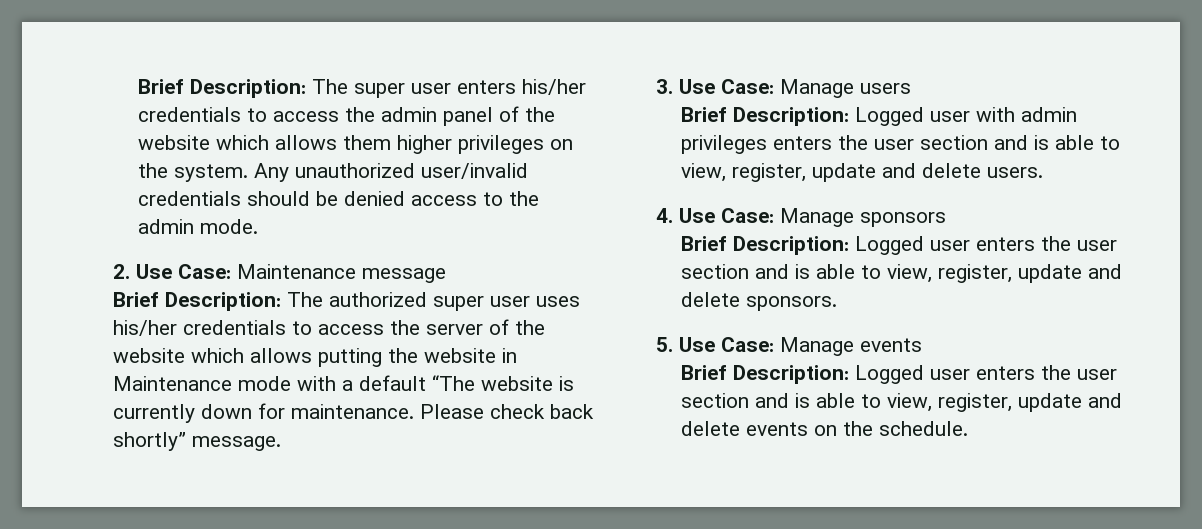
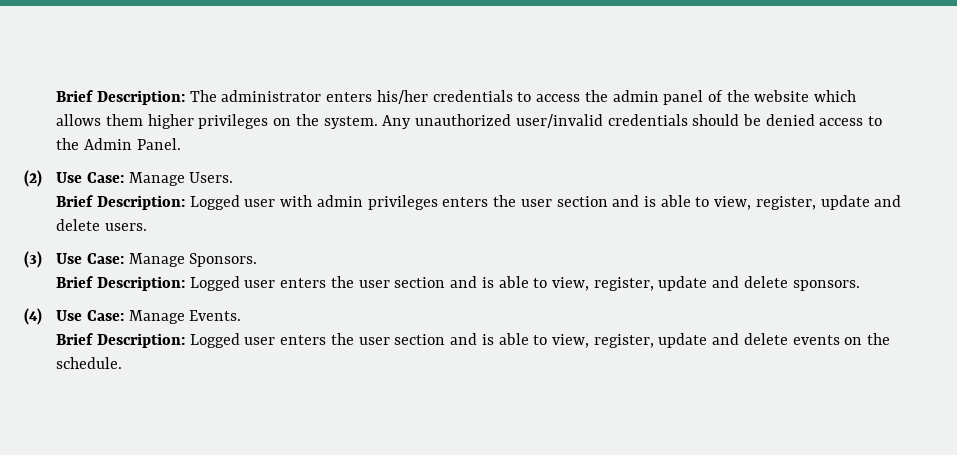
[137,79,451,98] Brief Description: The super user -> [56,90,322,105] Brief Description: The administrator
[137,219,258,234] [113,264,446,283] [113,292,580,311] [113,319,545,336] [113,348,517,367] [113,375,574,391] [113,403,594,423] [113,432,281,451] [656,79,911,98] admin mode. // 2. Use Case: Maintenance message // Brief Description: The authorized super user uses his/her credentials to access the server of the website which allows putting the website in Maintenance mode with a default “The website is currently down for maintenance. Please check back shortly” message. // 3. Use Case: Manage users -> [84,138,181,150] [24,170,234,187] Admin Panel. // (2) Use Case: Manage Users.
[656,208,946,227] 4. Use Case: Manage sponsors -> [24,251,258,268] (3) Use Case: Manage Sponsors.
[656,337,922,356] 5. Use Case: Manage events -> [24,308,242,325] (4) Use Case: Manage Events.

